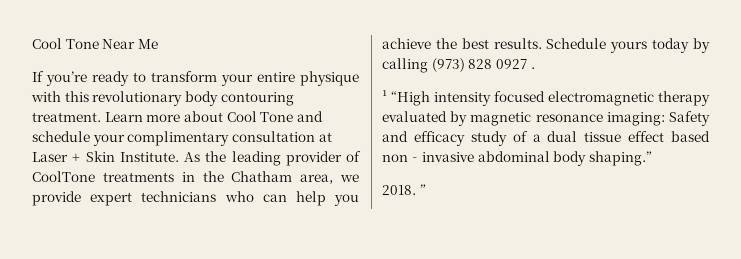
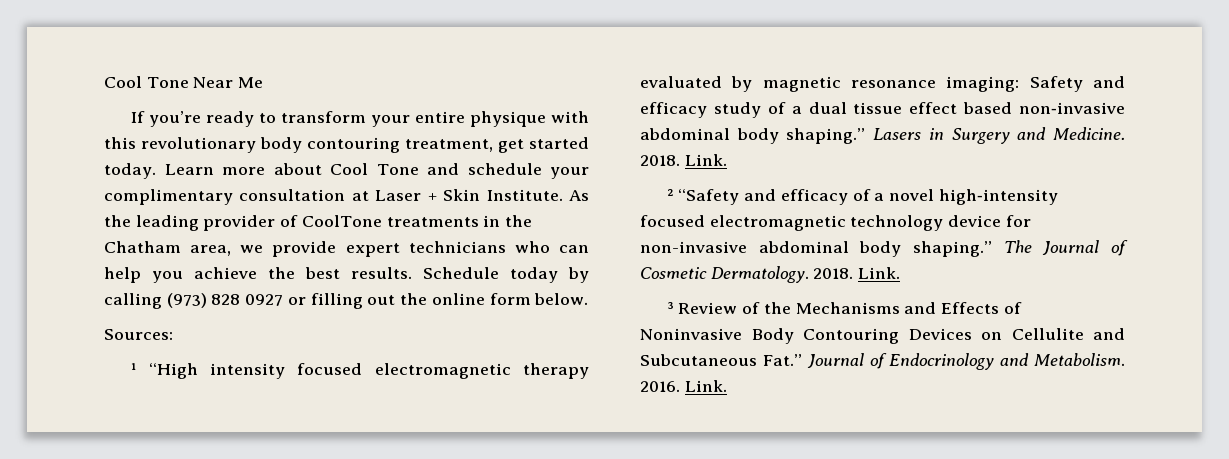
[32,112,101,122] treatment. -> [405,137,589,153] [104,163,156,179] treatment, get started today.
[610,41,648,53] yours -> (499, 273) none
[530,67,535,69] . -> [287,293,589,309] [104,329,173,340] or filling out the online form below. // Sources:
[382,184,426,195] // 2018. ” -> [873,127,1125,144] [640,154,727,166] [666,189,1058,205] [640,215,1031,231] [640,240,1128,257] [640,266,901,283] [666,302,1022,314] [640,328,1125,344] [640,353,1125,370] [640,380,727,392] Lasers in Surgery and Medicine. 2018. Link. // ² “Safety and efficacy of a novel high‐intensity focused electromagnetic technology device for non-invasive abdominal body shaping.” The Journal of Cosmetic Dermatology. 2018. Link. // ³ Review of the Mechanisms and Effects of Noninvasive Body Contouring Devices on Cellulite and Subcutaneous Fat.” Journal of Endocrinology and Metabolism. 2016. Link.

